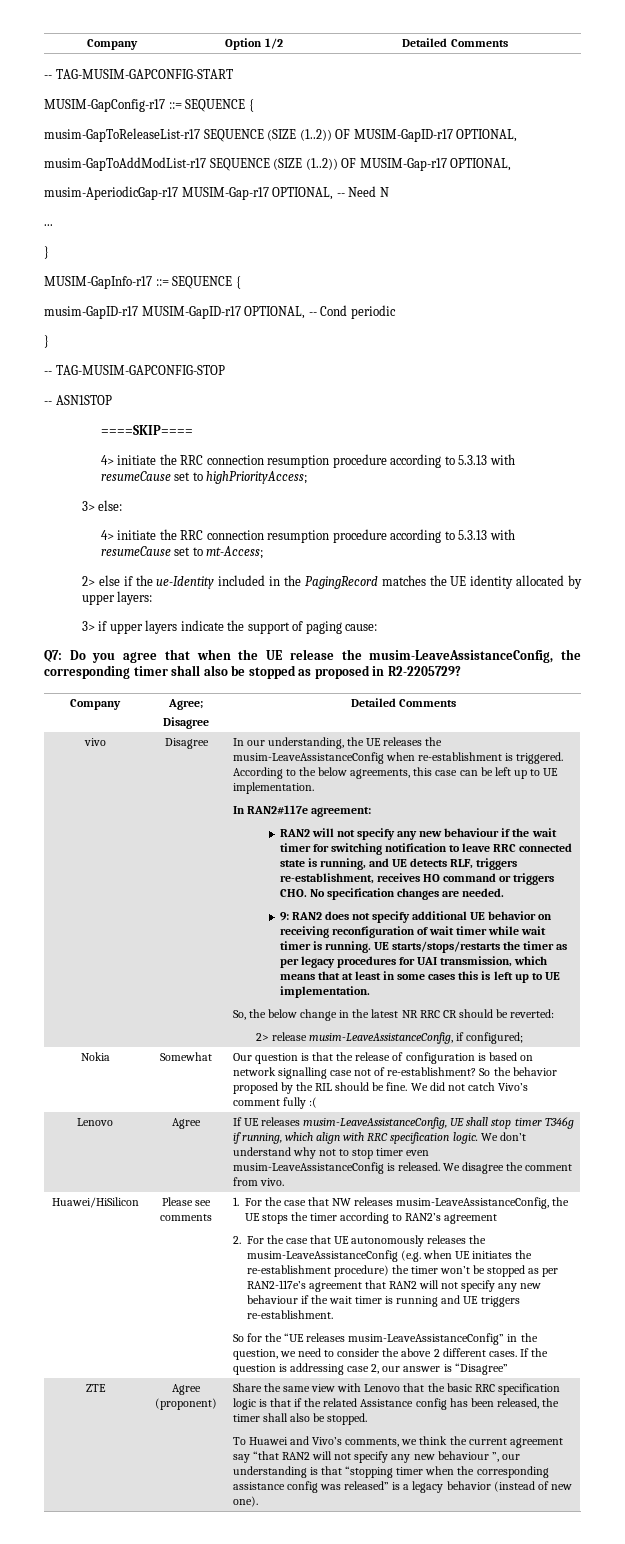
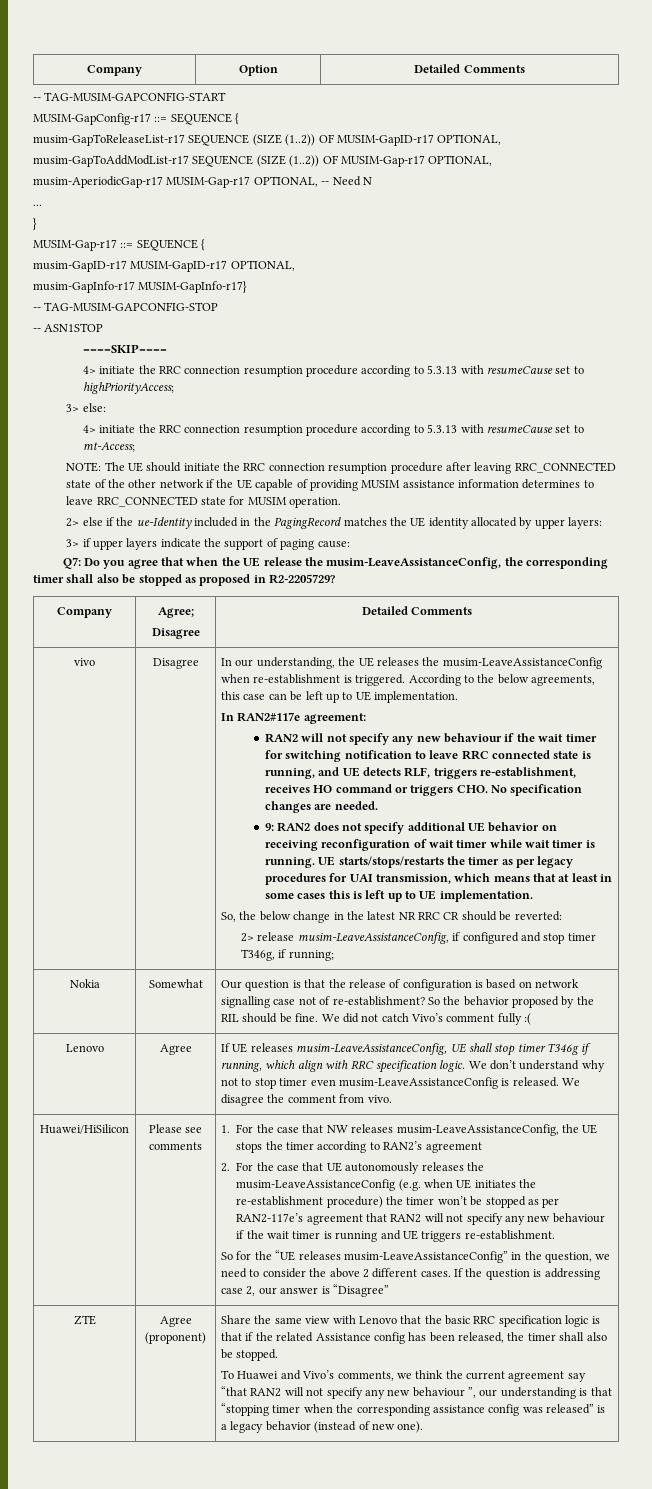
[264,38,283,49] 1/2 -> (278, 70) none
[44,276,152,289] MUSIM-GapInfo-r17 -> [33,239,117,251] MUSIM-Gap-r17
[308,305,396,319] [44,335,49,348] -- Cond periodic // } -> [33,281,248,293] // musim-GapInfo-r17 MUSIM-GapInfo-r17}
(264, 552) none -> [66,462,616,474] [66,479,594,491] [66,496,342,508] // NOTE: The UE should initiate the RRC connection resumption procedure after leaving RRC_CONNECTED state of the other network if the UE capable of providing MUSIM assistance information determines to leave RRC_CONNECTED state for MUSIM operation.
[466,1032,524,1044] configured; -> [462,932,596,944] [241,949,334,961] configured and stop timer T346g, if running;

